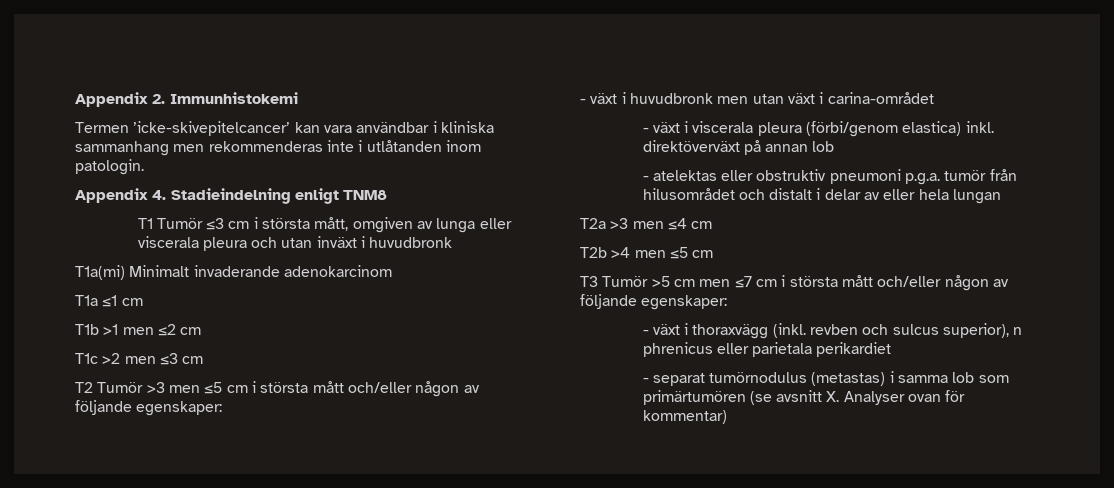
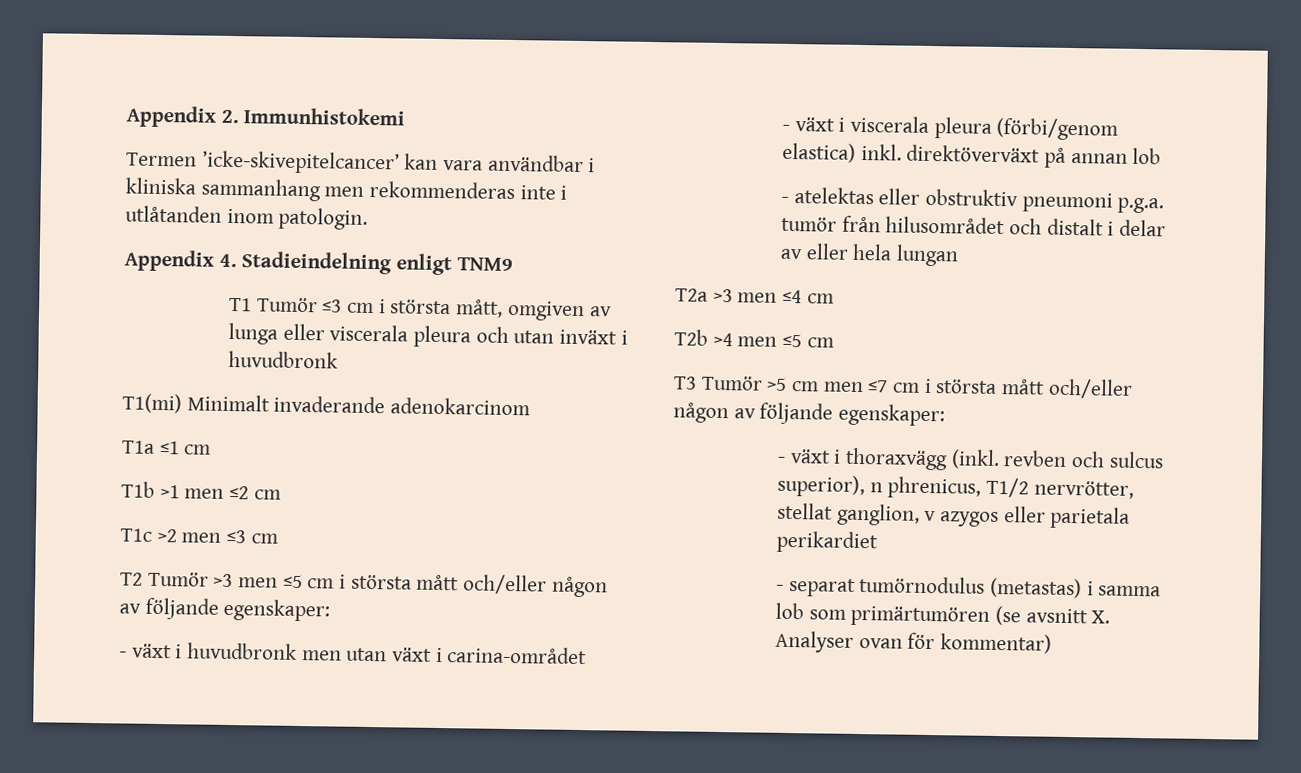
[343,190,388,200] TNM8 -> [456,257,513,272] TNM9
[75,265,125,280] T1a(mi) -> [122,393,182,414] T1(mi)
[642,342,713,357] phrenicus -> [887,476,1134,499] [777,502,1000,528] phrenicus, T1/2 nervrötter, stellat ganglion, v azygos

